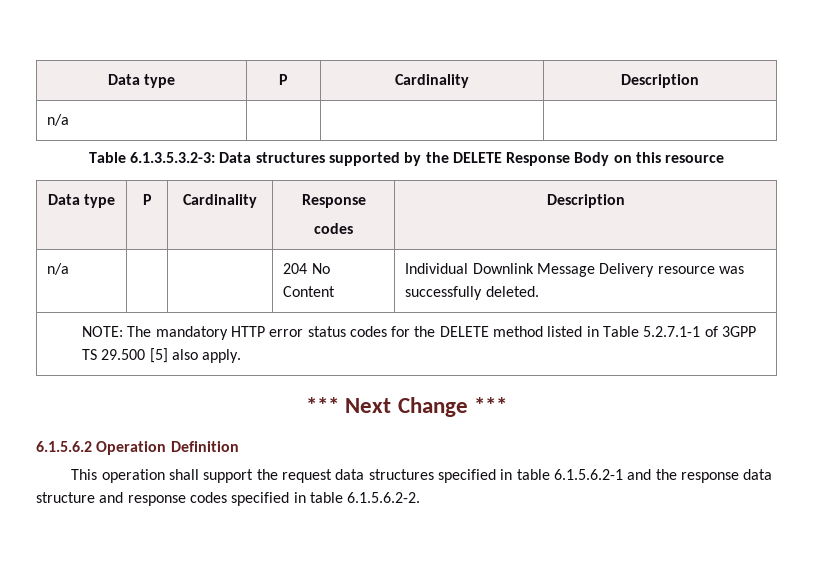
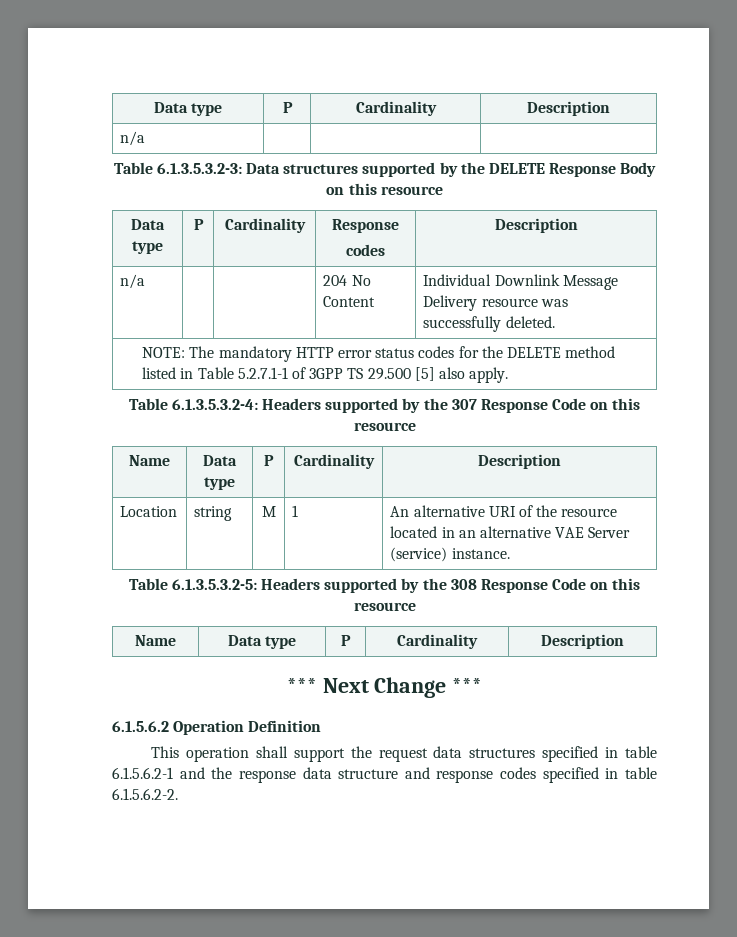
(242, 356) none -> [128,398,641,413] [353,422,416,431] [129,455,170,466] [203,455,237,466] [204,477,235,490] [264,455,274,466] [293,454,375,469] [478,454,561,469] [120,506,178,517] [194,506,233,521] [261,506,276,517] [292,505,299,517] [390,505,618,517] [390,526,631,538] [390,547,510,562] [128,578,641,593] [353,602,416,611] [135,635,176,646] [227,635,297,649] [341,635,351,646] [397,634,478,649] [541,634,624,649] // Table 6.1.3.5.3.2-4: Headers supported by the 307 Response Code on this resource // Name | Data type | P | Cardinality | Description // Location | string | M | 1 | An alternative URI of the resource located in an alternative VAE Server (service) instance. // Table 6.1.3.5.3.2-5: Headers supported by the 308 Response Code on this resource // Name | Data type | P | Cardinality | Description

